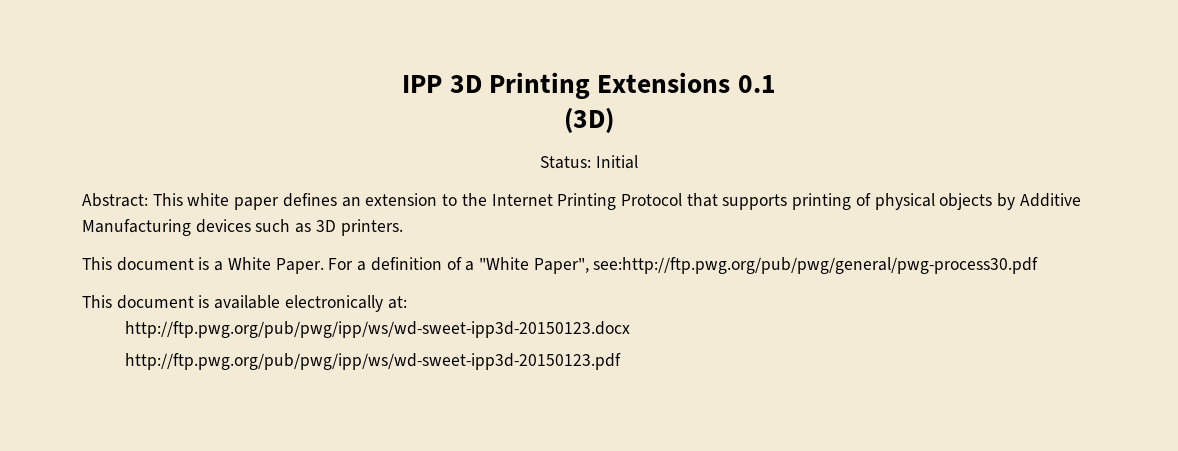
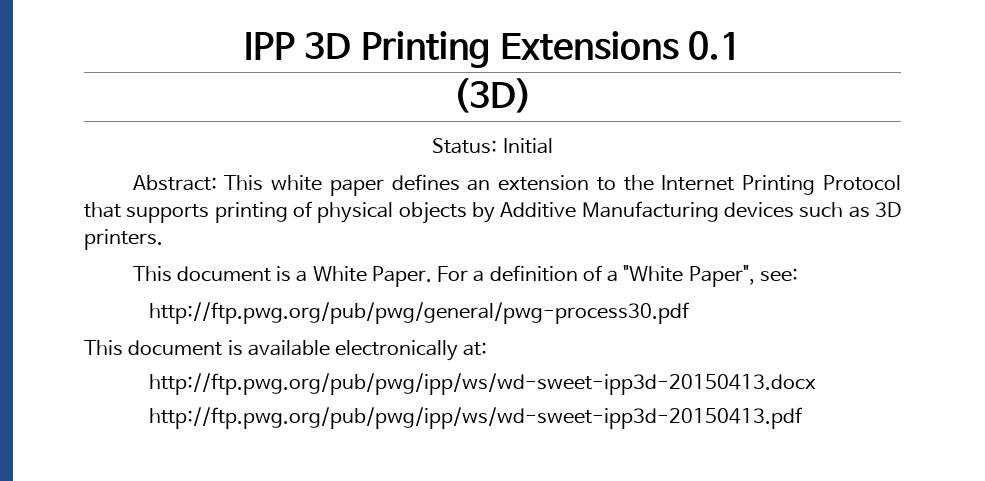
[593,257,1039,274] see:http://ftp.pwg.org/pub/pwg/general/pwg-process30.pdf -> [759,268,798,282] [149,302,690,324] see: // http://ftp.pwg.org/pub/pwg/general/pwg-process30.pdf
[125,321,631,338] [125,353,622,370] http://ftp.pwg.org/pub/pwg/ipp/ws/wd-sweet-ipp3d-20150123.docx // http://ftp.pwg.org/pub/pwg/ipp/ws/wd-sweet-ipp3d-20150123.pdf -> [149,373,817,395] [149,407,803,429] http://ftp.pwg.org/pub/pwg/ipp/ws/wd-sweet-ipp3d-20150413.docx // http://ftp.pwg.org/pub/pwg/ipp/ws/wd-sweet-ipp3d-20150413.pdf

